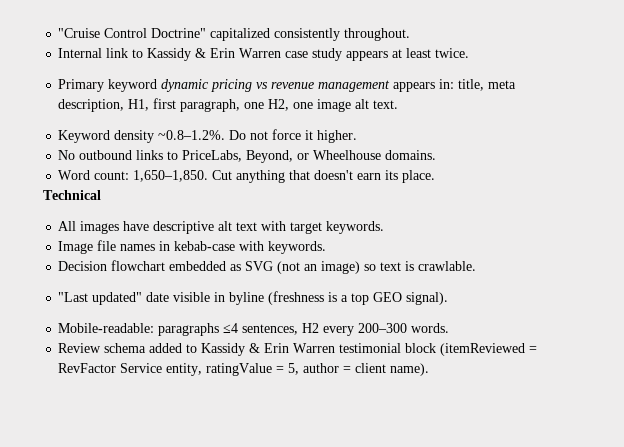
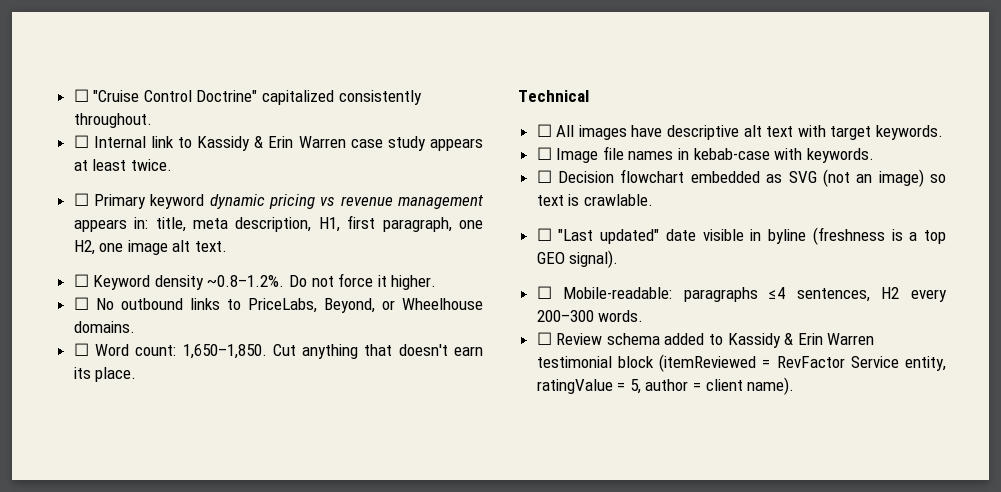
(58, 33) none -> [73,89,89,102] ☐
(411, 34) none -> [73,135,89,148] ☐
(470, 53) none -> [73,193,89,206] ☐
(399, 104) none -> [73,274,89,287] ☐
(358, 136) none -> [73,297,89,310] ☐
(437, 155) none -> [73,343,89,356] ☐
(101, 195) none -> [536,124,552,137] ☐
(385, 227) none -> [536,147,552,160] ☐
(327, 247) none -> [536,170,552,183] ☐
(477, 266) none -> [536,228,552,241] ☐
(449, 298) none -> [536,286,552,299] ☐
(450, 328) none -> [536,332,552,345] ☐

